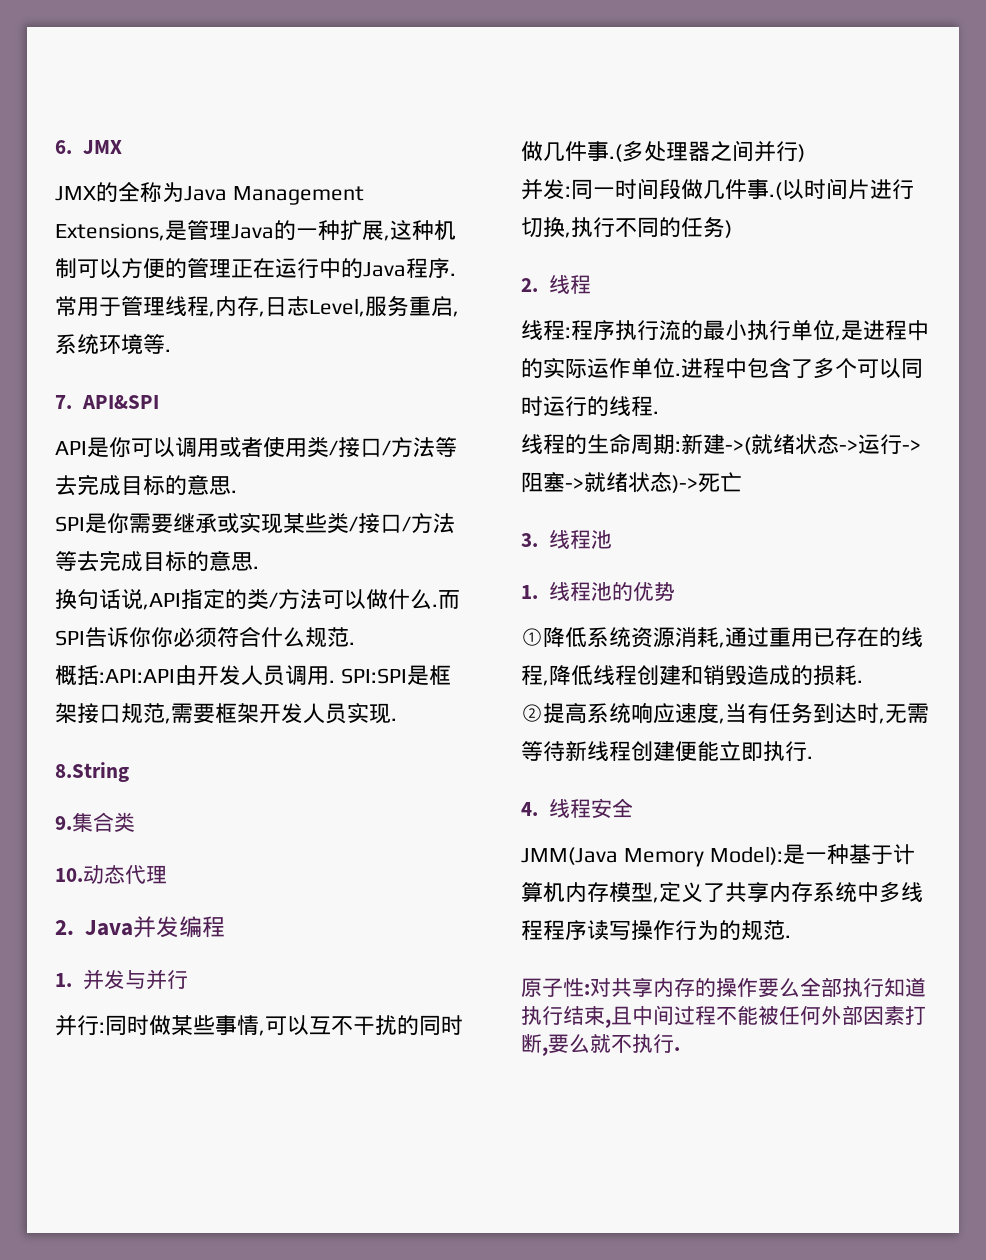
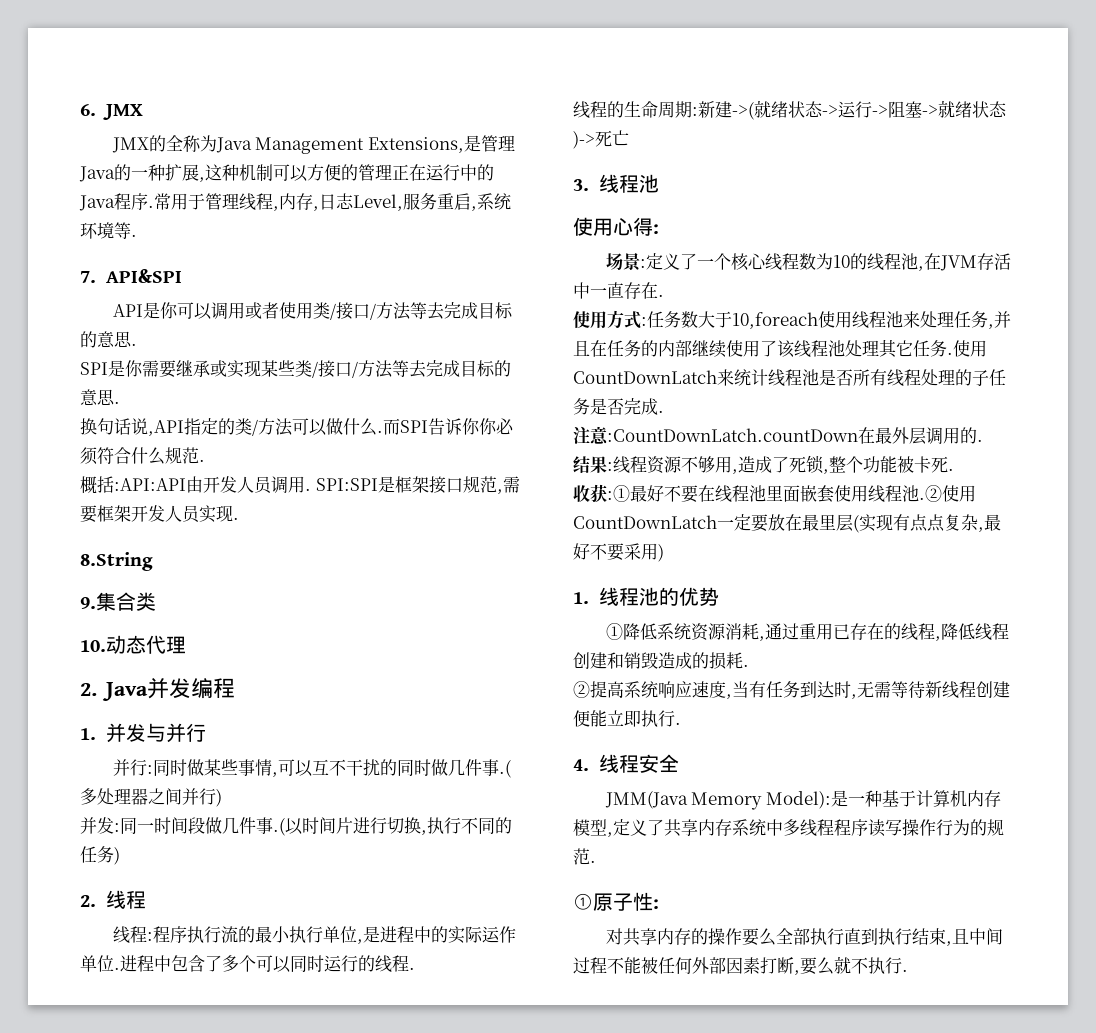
(612, 539) none -> [573,217,659,236] [605,253,1011,271] [573,282,664,299] [573,310,1011,329] [573,339,987,358] [573,369,1006,387] [573,398,664,415] [573,426,983,445] [573,455,954,474] [573,484,976,503] [573,514,1001,533] [573,543,664,562] // 使用心得: // 场景:定义了一个核心线程数为10的线程池,在JVM存活中一直存在. // 使用方式:任务数大于10,foreach使用线程池来处理任务,并且在任务的内部继续使用了该线程池处理其它任务.使用CountDownLatch来统计线程池是否所有线程处理的子任务是否完成. // 注意:CountDownLatch.countDown在最外层调用的. // 结果:线程资源不够用,造成了死锁,整个功能被卡死. // 收获:①最好不要在线程池里面嵌套使用线程池.②使用CountDownLatch一定要放在最里层(实现有点点复杂,最好不要采用)
(791, 936) none -> [573,893,593,910] ①
(590, 989) none -> (659, 904) //
[884,978,926,997] 知道 -> [843,928,878,945] 直到

